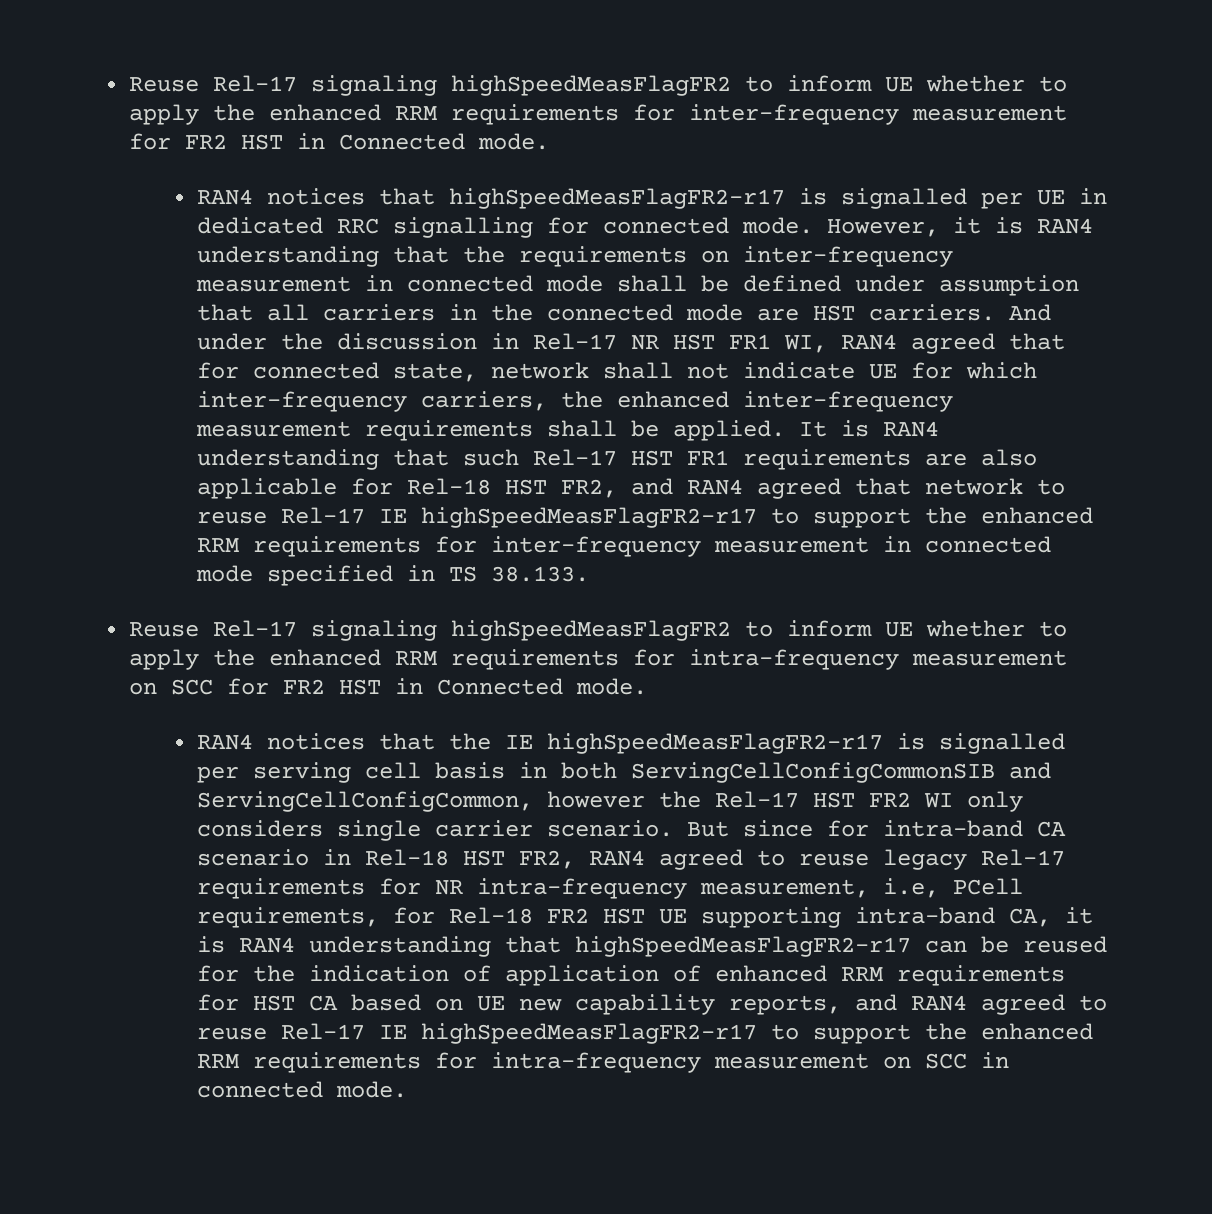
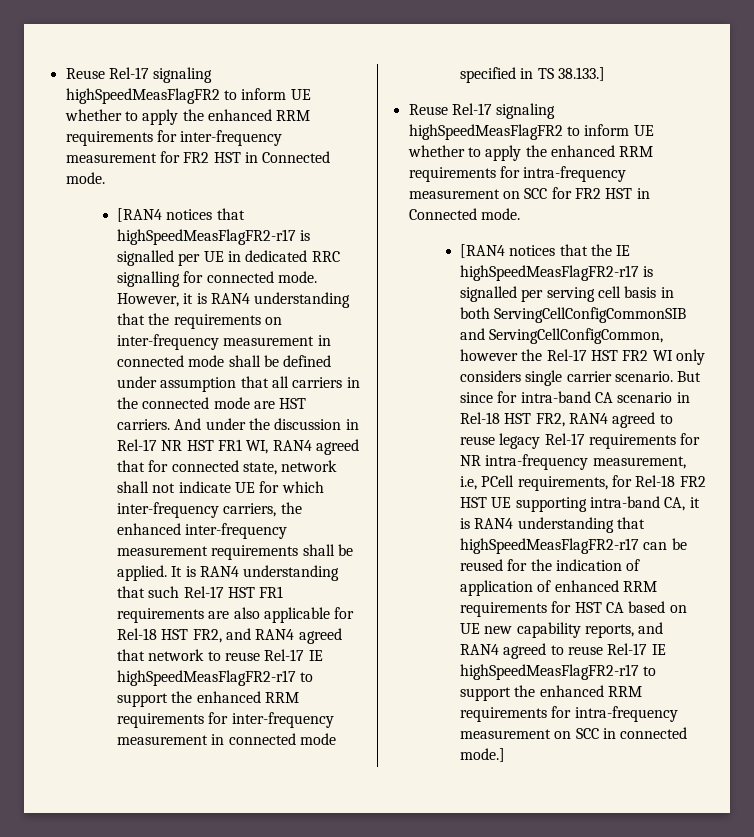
[197,189,254,205] RAN4 -> [117,208,163,222] [RAN4
[491,566,590,582] 38.133. -> [558,67,606,81] 38.133.]
[197,734,254,750] RAN4 -> [460,244,506,258] [RAN4
[336,1081,408,1098] mode. -> [460,748,506,762] mode.]

